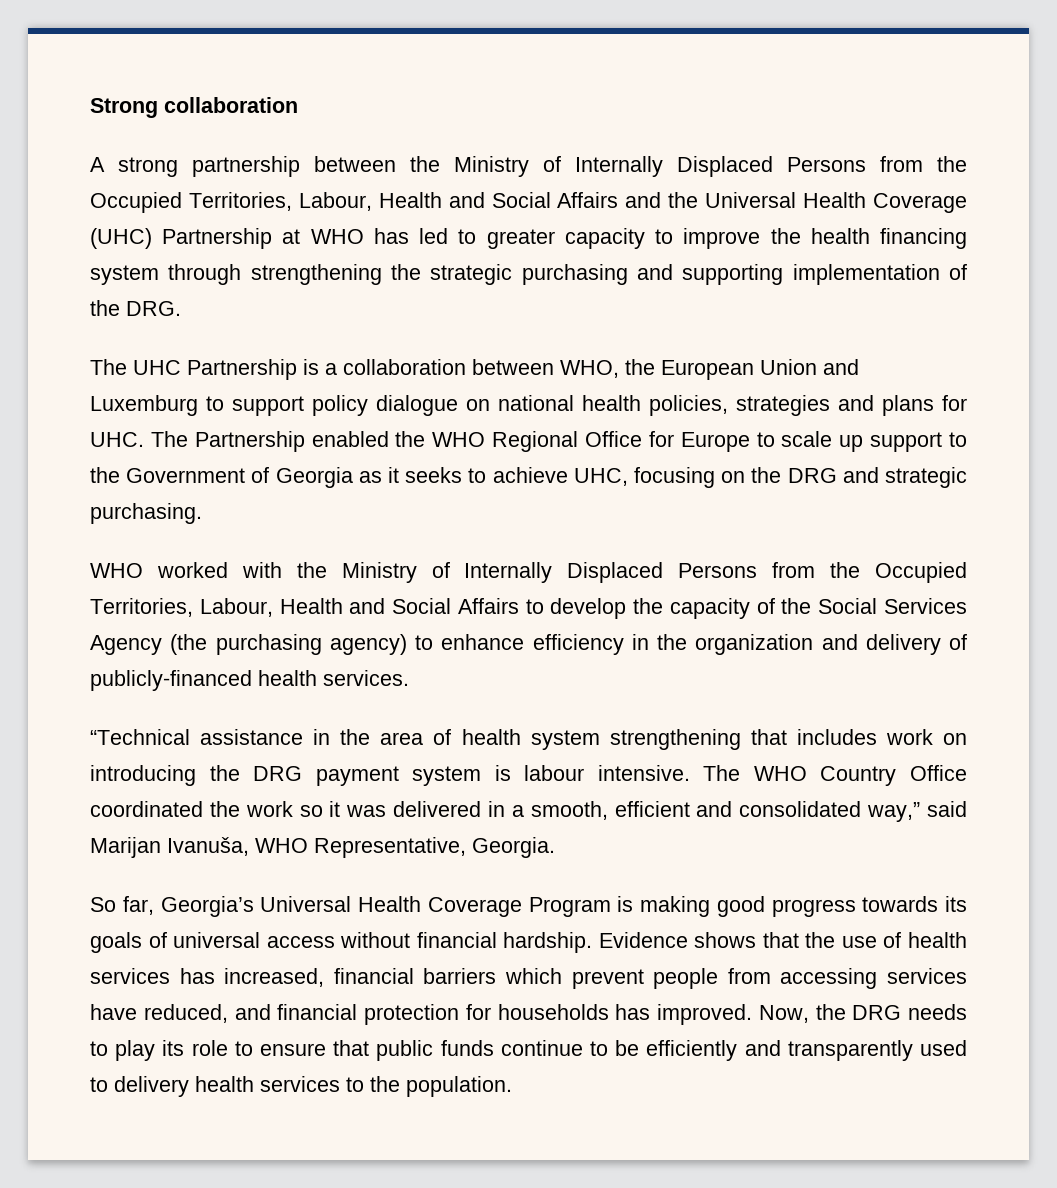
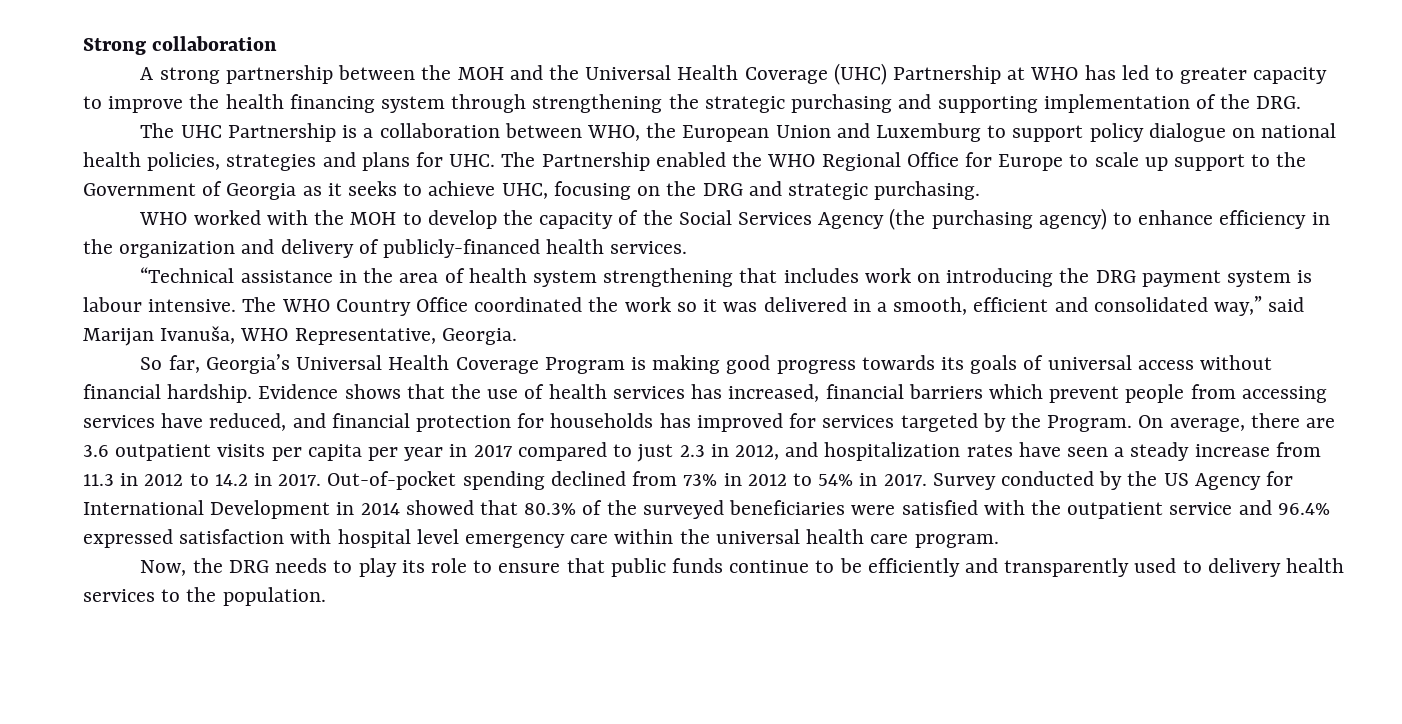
[454,156,967,177] [90,192,619,213] Ministry of Internally Displaced Persons from the Occupied Territories, Labour, Health and Social Affairs -> [457,67,504,80] MOH
[341,562,967,583] [90,598,519,617] Ministry of Internally Displaced Persons from the Occupied Territories, Labour, Health and Social Affairs -> [350,212,397,225] MOH
[657,1004,752,1025] improved. -> [696,413,1335,432] [83,442,1321,462] [83,471,1294,490] [83,500,1330,519] [83,529,999,548] improved for services targeted by the Program. On average, there are 3.6 outpatient visits per capita per year in 2017 compared to just 2.3 in 2012, and hospitalization rates have seen a steady increase from 11.3 in 2012 to 14.2 in 2017. Out-of-pocket spending declined from 73% in 2012 to 54% in 2017. Survey conducted by the US Agency for International Development in 2014 showed that 80.3% of the surveyed beneficiaries were satisfied with the outpatient service and 96.4% expressed satisfaction with hospital level emergency care within the universal health care program. //

